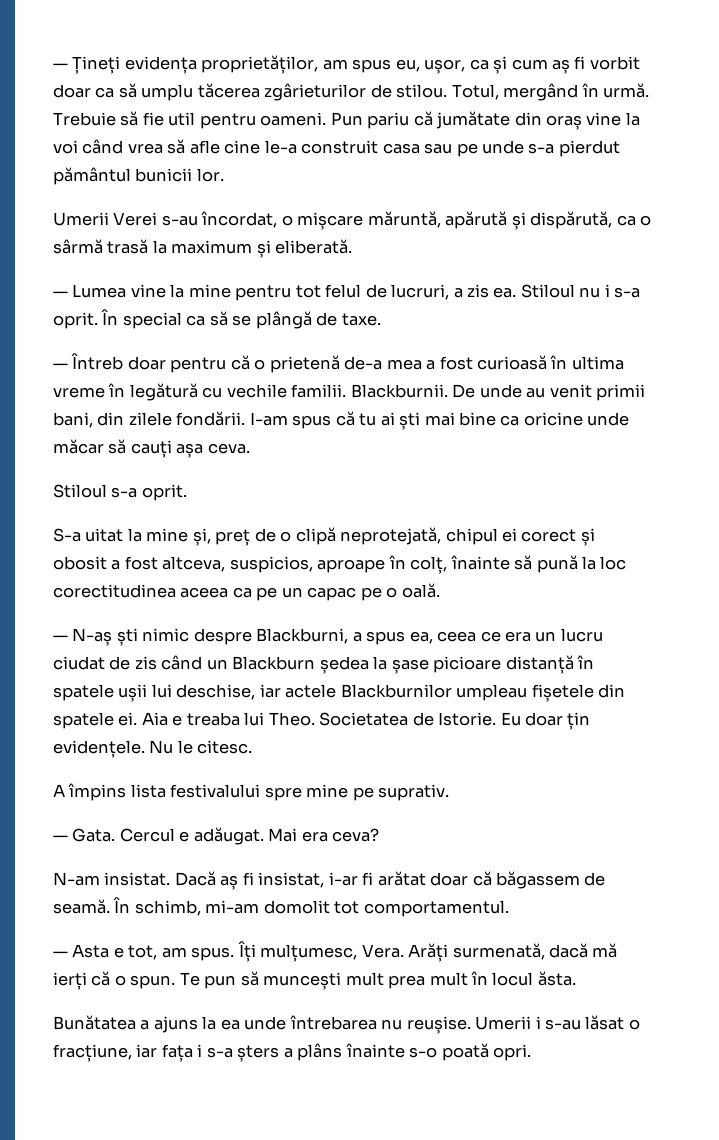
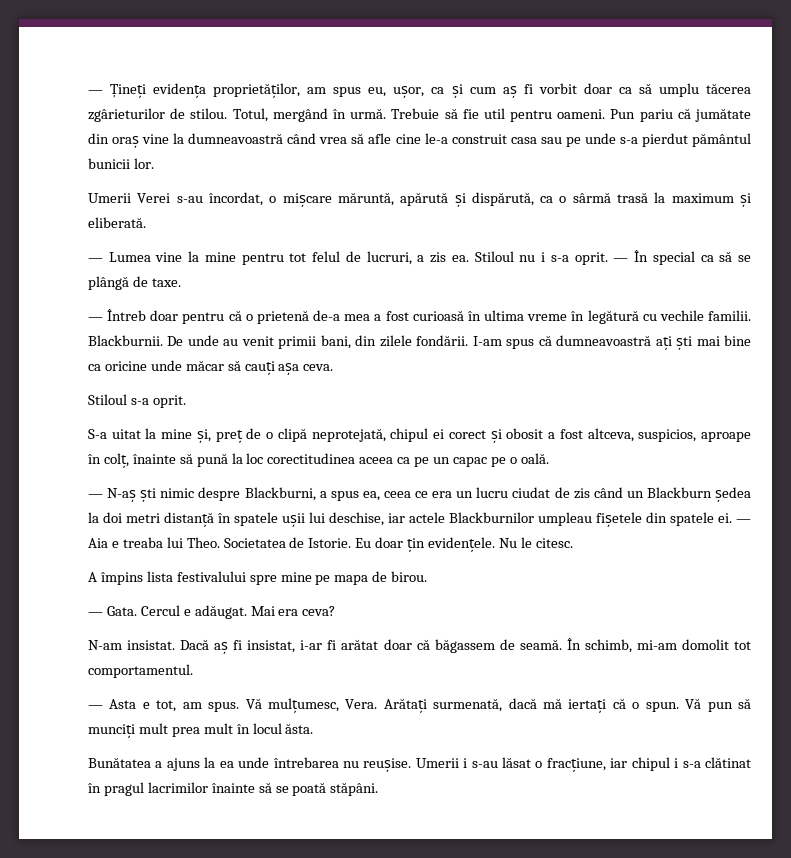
[53,140,78,154] voi -> [188,133,284,144] dumneavoastră
(98, 320) none -> [613,258,629,262] —
[359,412,395,426] tu ai -> [556,335,672,350] dumneavoastră ați
[391,656,502,674] șase picioare -> [103,512,160,523] doi metri
(138, 719) none -> [736,519,751,523] —
[378,784,450,801] suprativ. -> [334,571,428,585] mapa de birou.
[237,941,256,962] Îți -> [245,698,262,709] Vă
[408,943,449,962] Arăți -> [383,698,427,713] Arătați
[53,972,87,990] ierți -> [568,699,607,713] iertați
[179,972,200,986] Te -> [685,698,702,709] Vă
[263,972,342,990] muncești -> [88,724,135,738] munciți
[161,1043,532,1062] fața i s-a șters a plâns înainte s-o poată opri. -> [631,757,752,771] [88,782,379,796] chipul i s-a clătinat în pragul lacrimilor înainte să se poată stăpâni.

